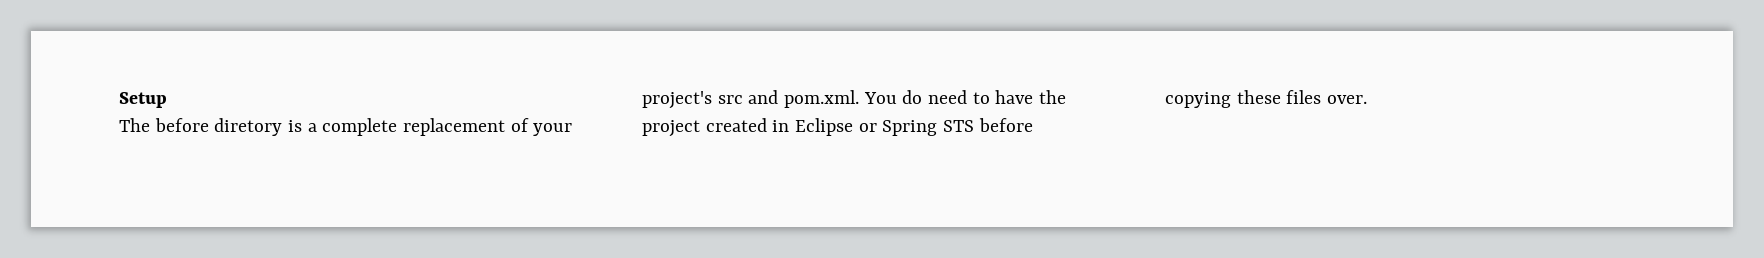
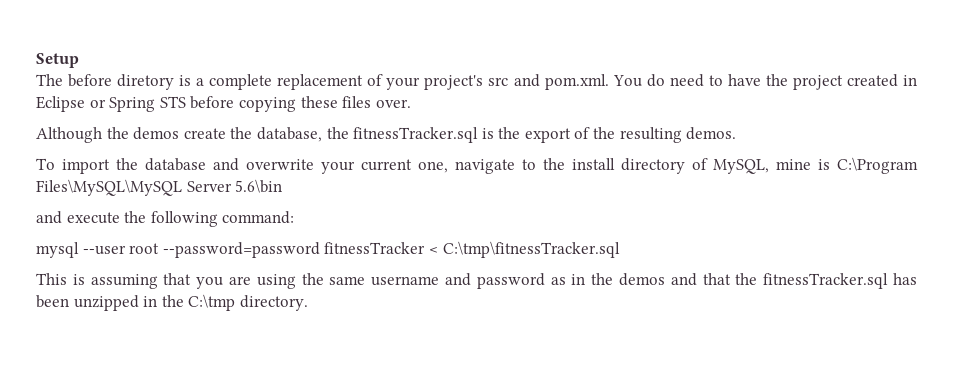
(1368, 99) none -> [36,127,737,143] [36,157,918,174] [36,179,283,196] [36,211,295,227] [36,241,620,258] [36,273,917,289] [36,294,308,311] // Although the demos create the database, the fitnessTracker.sql is the export of the resulting demos. // To import the database and overwrite your current one, navigate to the install directory of MySQL, mine is C:\Program Files\MySQL\MySQL Server 5.6\bin // and execute the following command: // mysql --user root --password=password fitnessTracker < C:\tmp\fitnessTracker.sql // This is assuming that you are using the same username and password as in the demos and that the fitnessTracker.sql has been unzipped in the C:\tmp directory.

